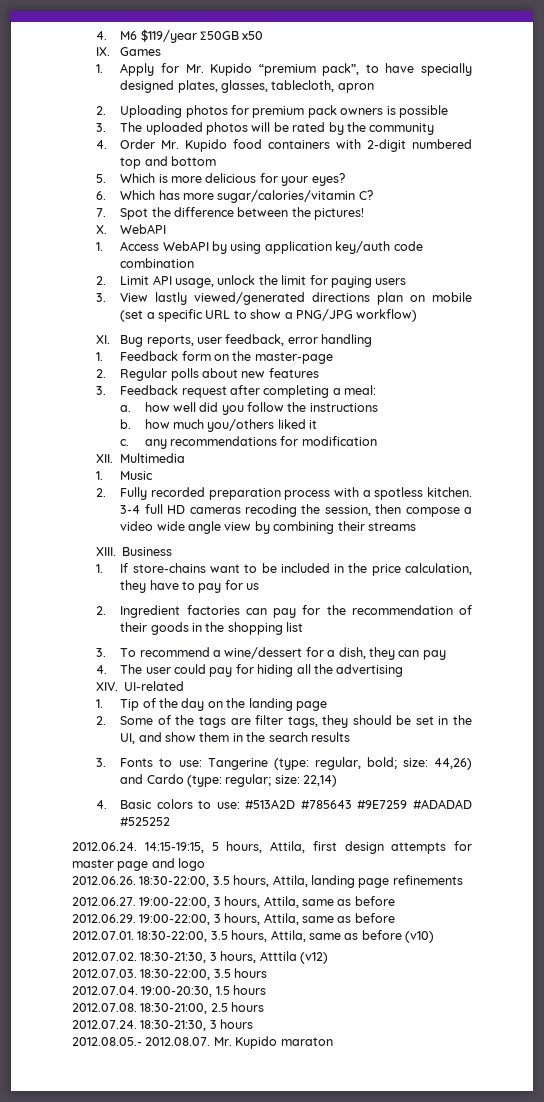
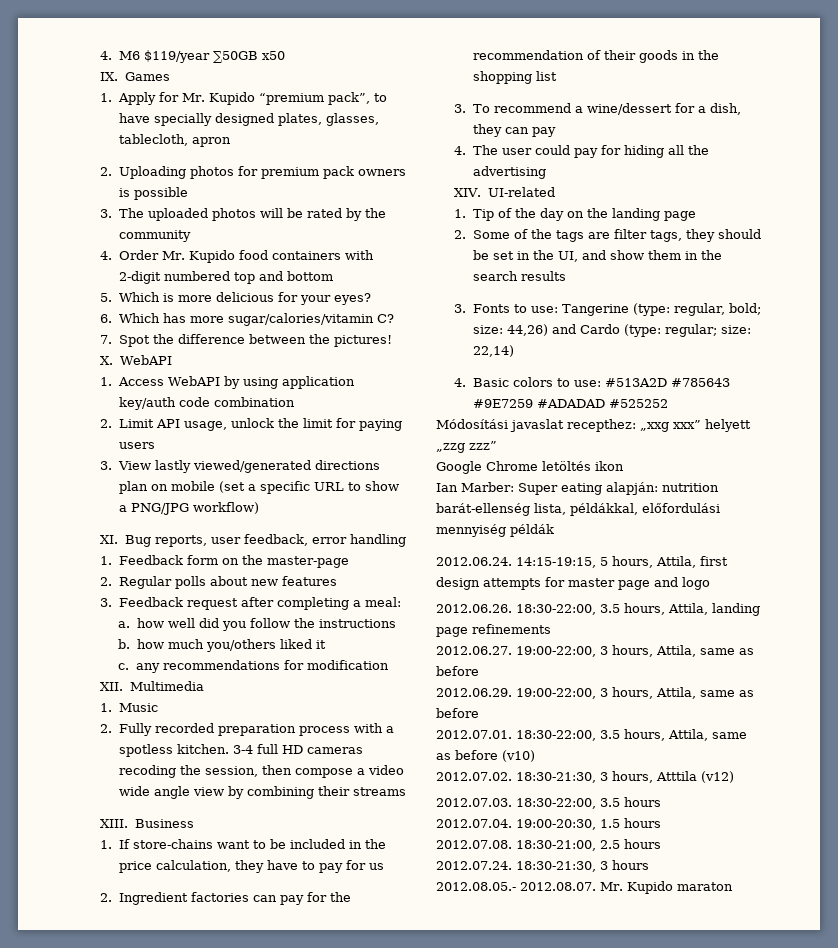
(171, 821) none -> [436,419,751,432] [436,441,497,453] [436,461,624,474] [436,482,719,495] [436,503,720,516] [436,524,554,537] // Módosítási javaslat recepthez: „xxg xxx” helyett „zzg zzz” // Google Chrome letöltés ikon // Ian Marber: Super eating alapján: nutrition barát-ellenség lista, példákkal, előfordulási mennyiség példák

